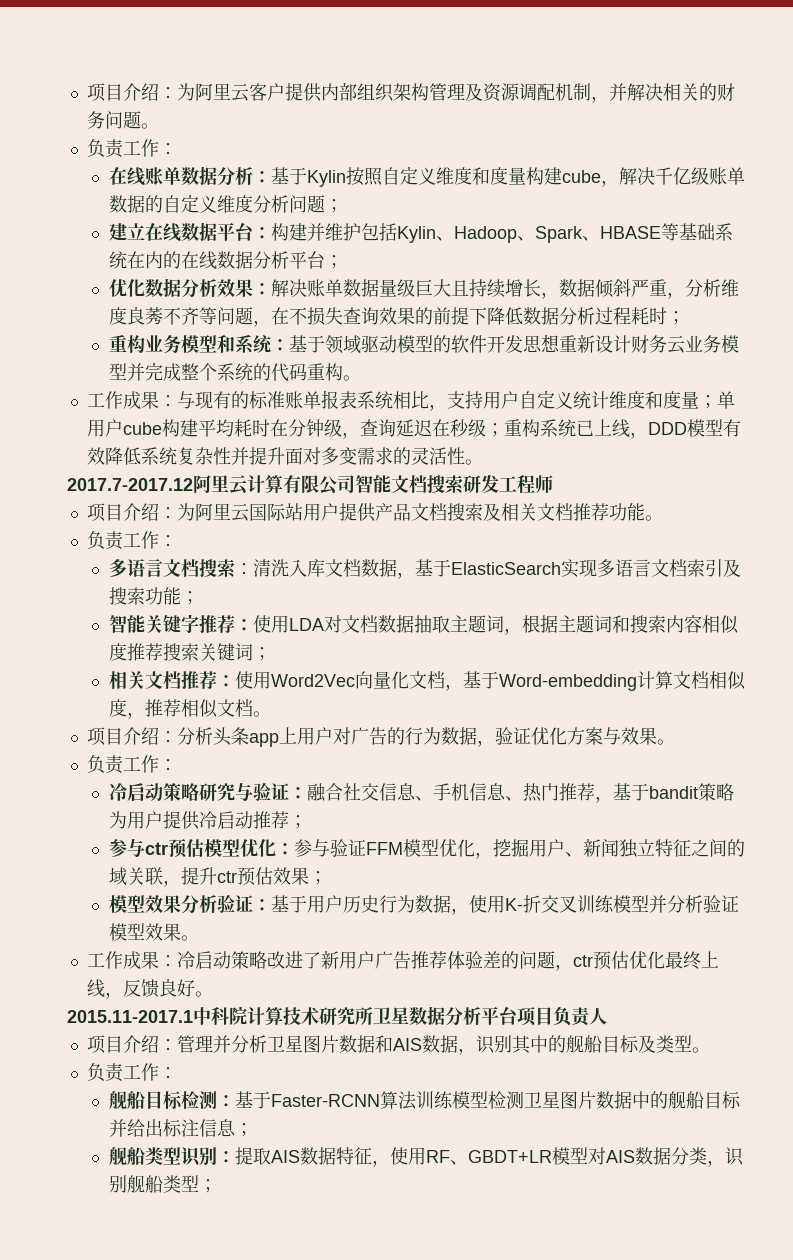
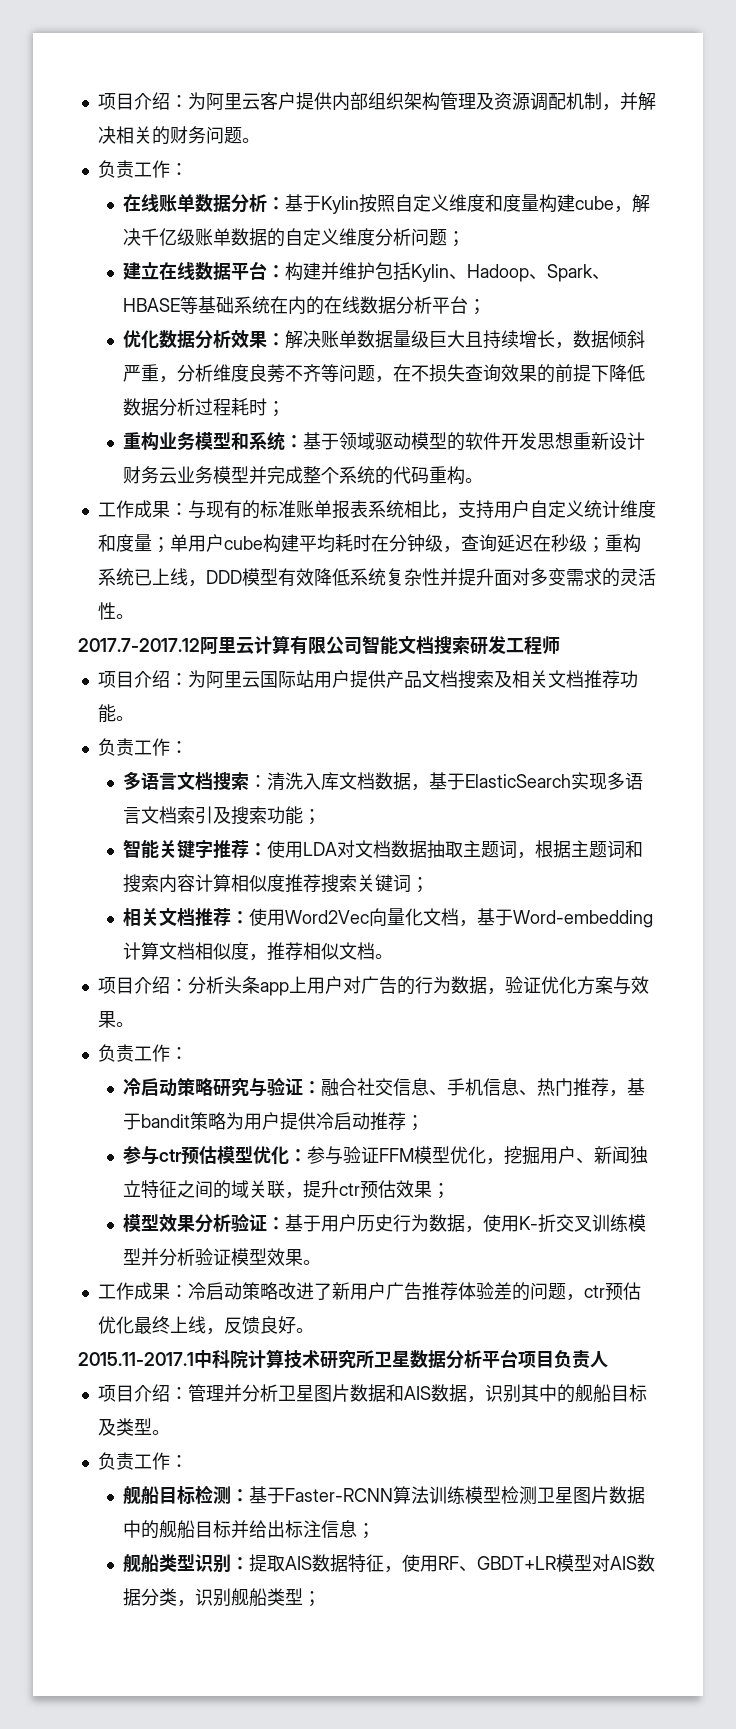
(702, 624) none -> [194,874,231,892] 计算

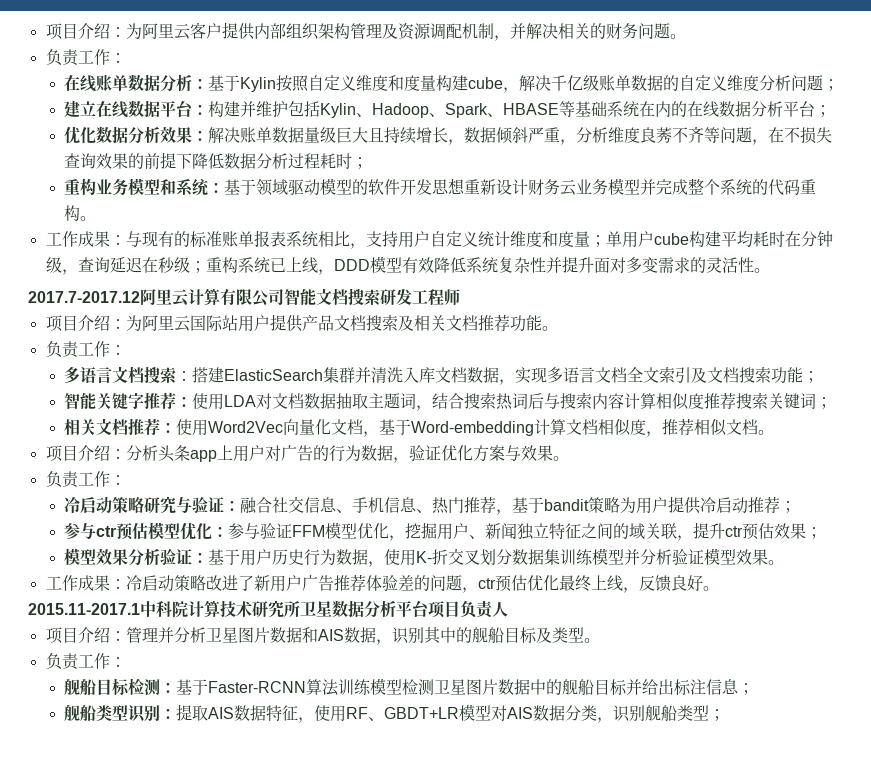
(267, 781) none -> [192,367,372,383] 搭建ElasticSearch集群并
[428,772,571,790] 基于ElasticSearch -> (516, 382) none
[176,806,231,824] 索引及 -> [627,366,740,384] 全文索引及文档
[534,840,643,858] 根据主题词和 -> [432,392,561,410] 结合搜索热词后与
(592, 1223) none -> [480,549,561,566] 划分数据集

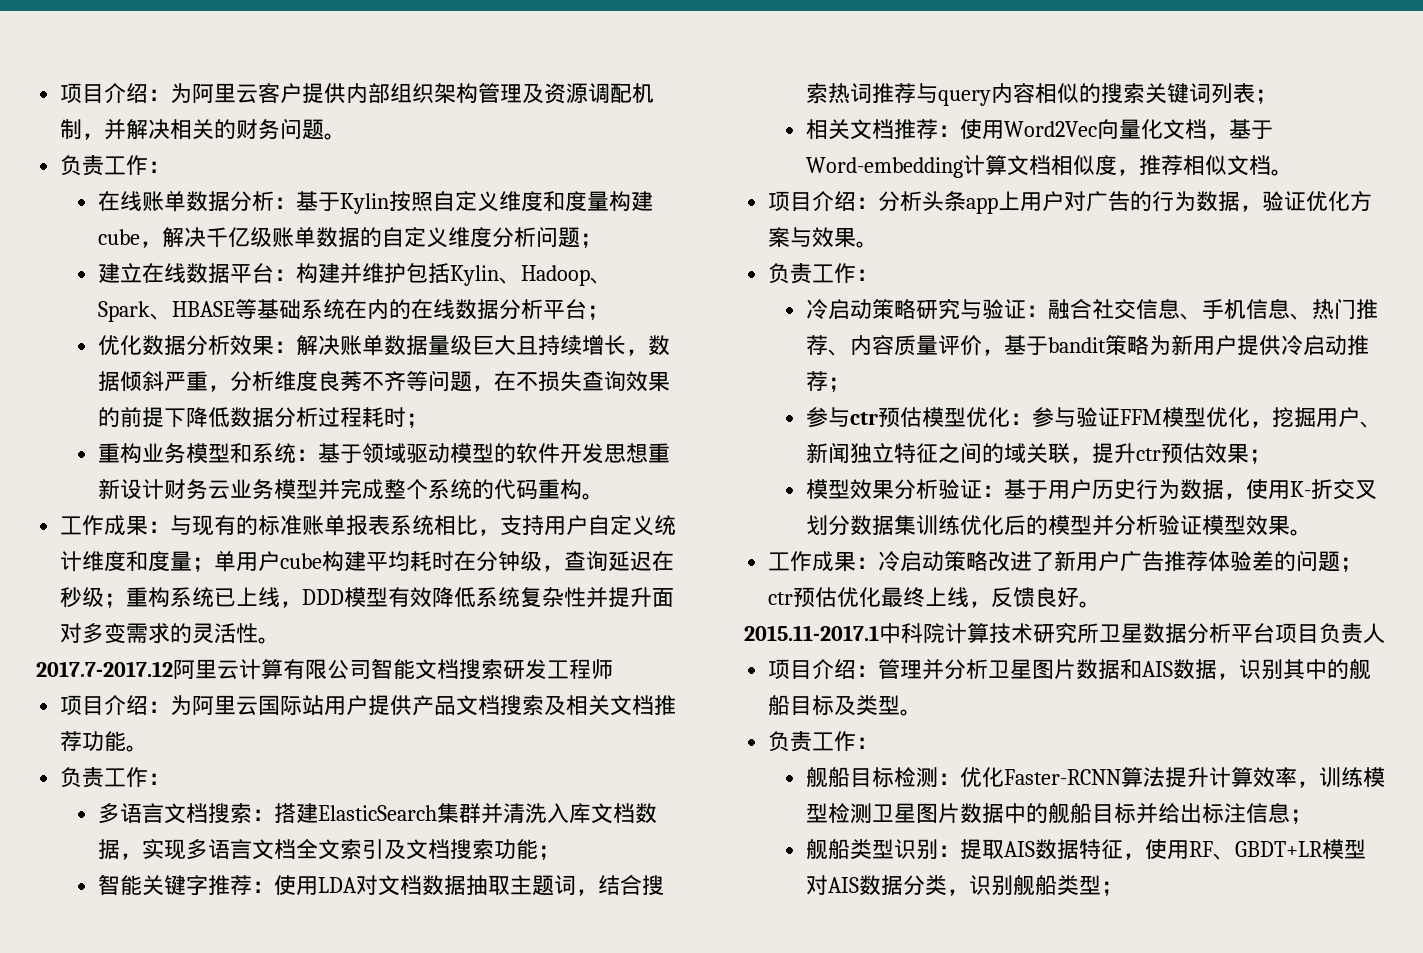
[528,392,737,410] 后与搜索内容计算相似度推荐 -> [871,83,1101,106] 推荐与query内容相似的
(817, 401) none -> [1210,83,1255,103] 列表
(497, 505) none -> [827,335,982,356] 、内容质量评价
(637, 505) none -> [1170,335,1193,355] 新
(594, 557) none -> [959,515,1048,536] 优化后的
[461,587,478,593] ， -> [1340,557,1363,572] ；
[176,679,209,695] 基于 -> [959,767,1004,788] 优化
(340, 687) none -> [1164,767,1319,788] 提升计算效率，

